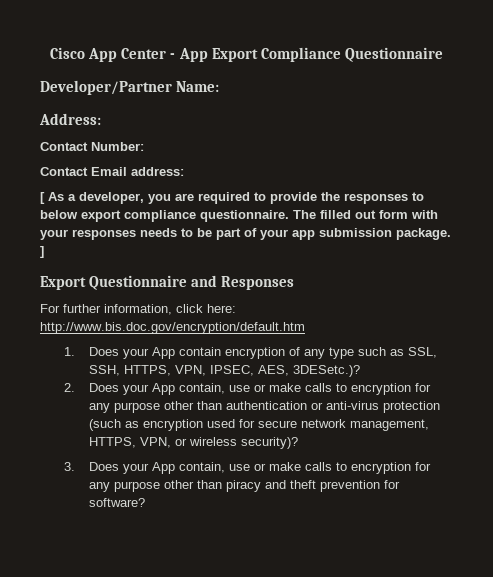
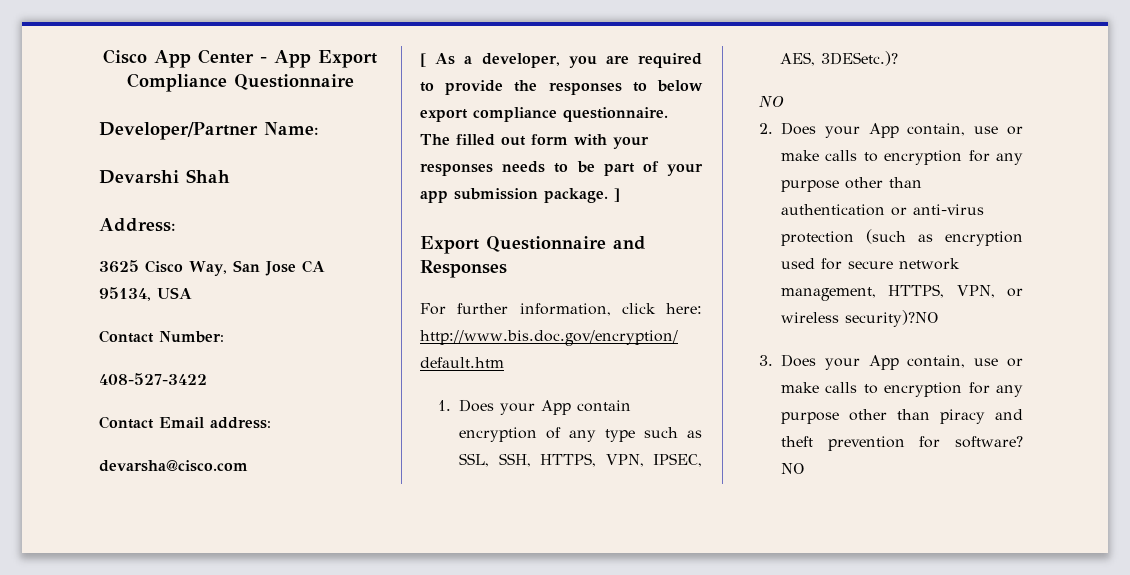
(220, 86) none -> [99,169,230,184] // Devarshi Shah
(101, 119) none -> [99,260,325,276] [99,287,192,301] // 3625 Cisco Way, San Jose CA 95134, USA
(144, 146) none -> [99,373,207,385] // 408-527-3422
(184, 171) none -> [99,460,248,472] // devarsha@cisco.com
(360, 371) none -> [759,96,785,107] // NO
[240,437,298,449] security)? -> [845,310,939,327] security)?NO
(145, 502) none -> [781,463,805,474] NO

